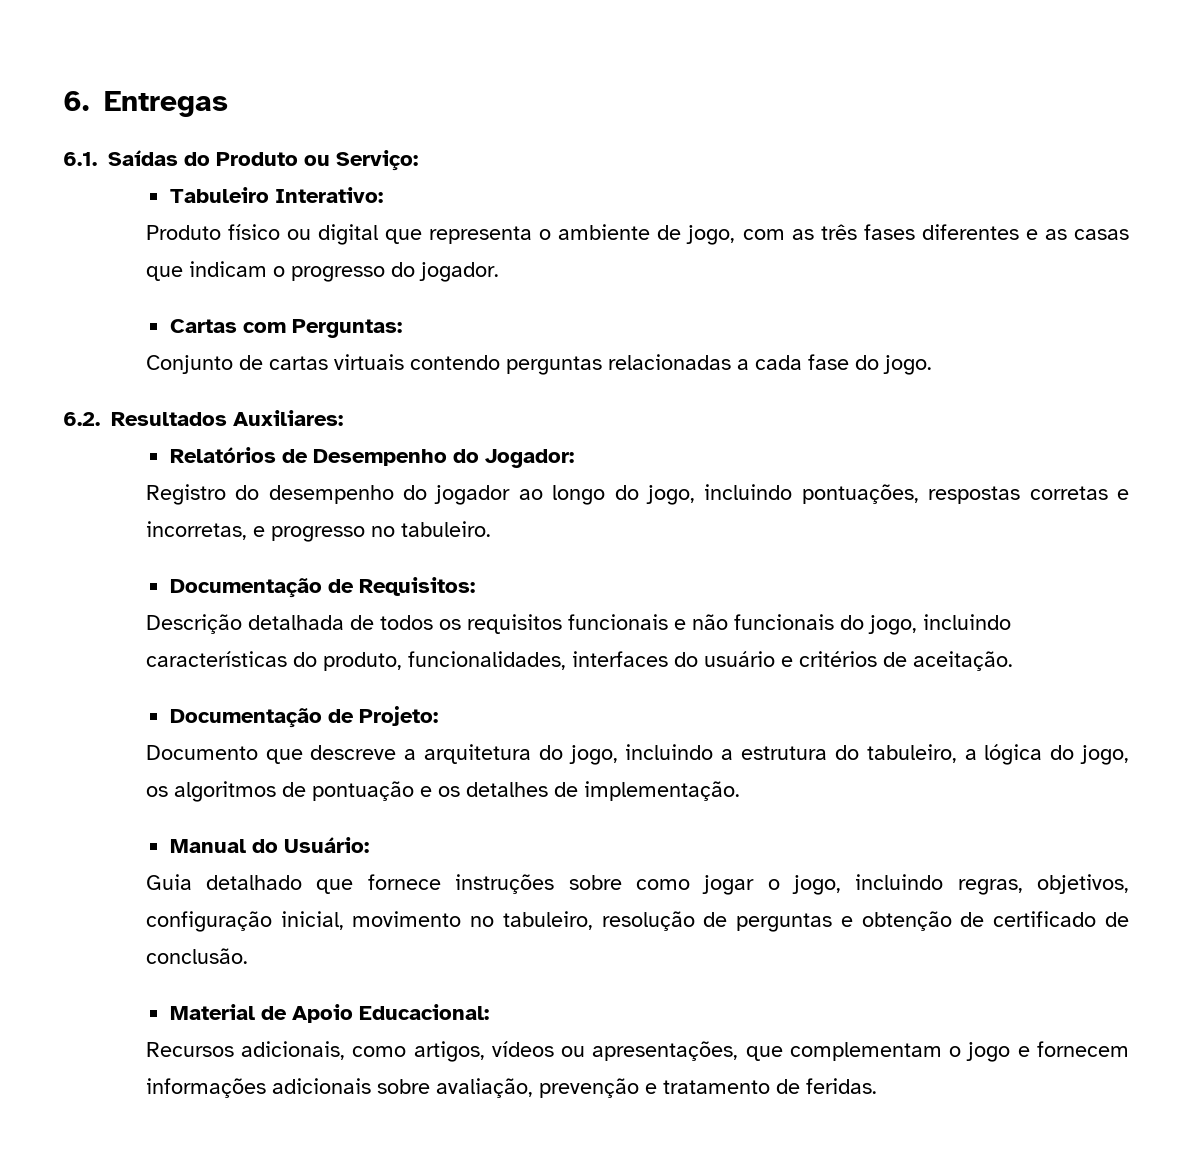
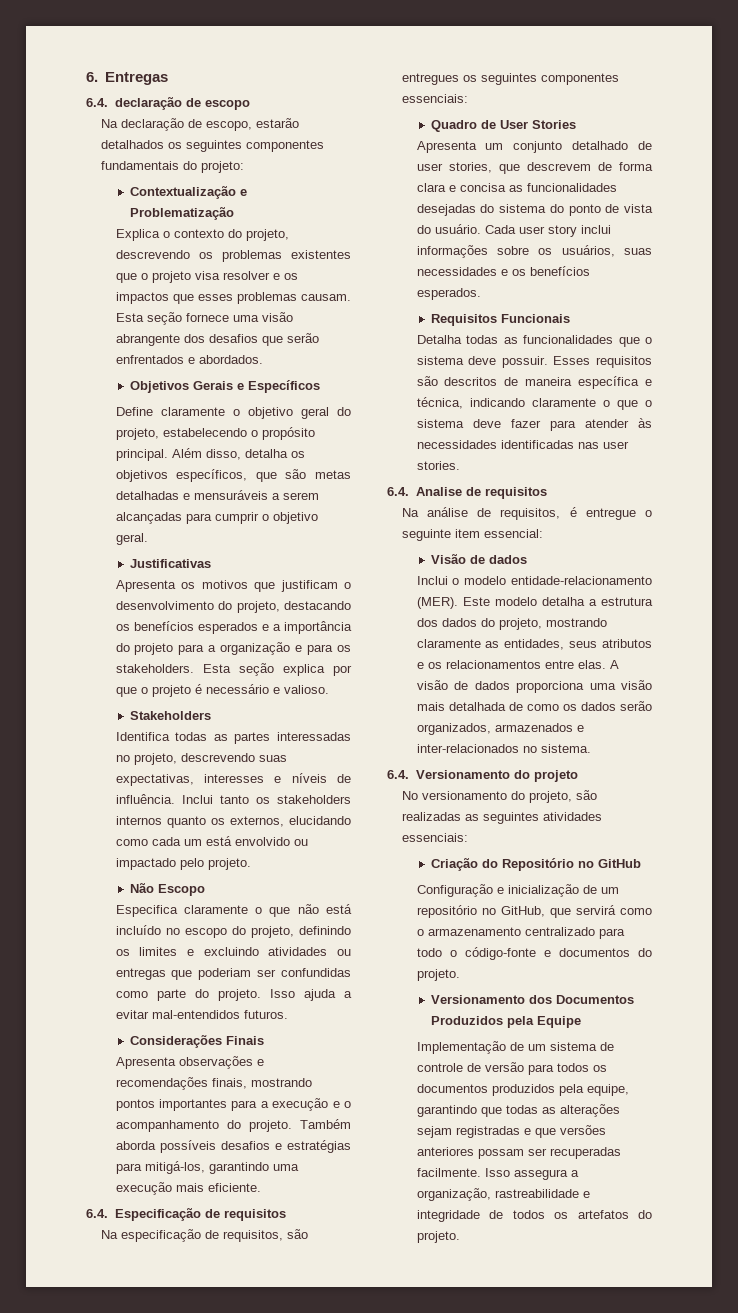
[63,150,418,171] [169,187,383,203] [145,224,1129,245] [145,261,499,282] [169,319,402,338] [145,354,932,375] [63,410,343,426] [169,447,574,468] [145,484,1129,505] [145,521,491,542] [169,577,475,598] [145,614,1011,635] [145,651,1013,671] [169,706,438,728] [145,744,1130,765] [145,781,740,802] [169,837,369,853] [145,874,1129,895] [145,911,1130,932] [145,948,248,964] [169,1004,489,1023] [145,1041,1130,1062] [145,1078,877,1098] 6.1. Saídas do Produto ou Serviço: // Tabuleiro Interativo: // Produto físico ou digital que representa o ambiente de jogo, com as três fases diferentes e as casas que indicam o progresso do jogador. // Cartas com Perguntas: // Conjunto de cartas virtuais contendo perguntas relacionadas a cada fase do jogo. // 6.2. Resultados Auxiliares: // Relatórios de Desempenho do Jogador: // Registro do desempenho do jogador ao longo do jogo, incluindo pontuações, respostas corretas e incorretas, e progresso no tabuleiro. // Documentação de Requisitos: // Descrição detalhada de todos os requisitos funcionais e não funcionais do jogo, incluindo características do produto, funcionalidades, interfaces do usuário e critérios de aceitação. // Documentação de Projeto: // Documento que descreve a arquitetura do jogo, incluindo a estrutura do tabuleiro, a lógica do jogo, os algoritmos de pontuação e os detalhes de implementação. // Manual do Usuário: // Guia detalhado que fornece instruções sobre como jogar o jogo, incluindo regras, objetivos, configuração inicial, movimento no tabuleiro, resolução de perguntas e obtenção de certificado de conclusão. // Material de Apoio Educacional: // Recursos adicionais, como artigos, vídeos ou apresentações, que complementam o jogo e fornecem informações adicionais sobre avaliação, prevenção e tratamento de feridas. -> [86,97,250,110] [100,118,299,131] [100,140,324,152] [100,161,244,173] [129,186,247,199] [129,207,234,220] [115,229,289,241] [115,250,351,262] [115,271,298,283] [115,292,351,304] [115,312,293,325] [115,333,319,346] [115,355,263,364] [129,380,320,393] [115,407,351,419] [115,427,315,440] [115,448,305,461] [115,469,351,482] [115,490,319,500] [115,512,318,524] [115,533,148,545] [129,559,211,568] [115,580,351,592] [115,601,351,613] [115,621,352,634] [115,642,351,655] [115,663,352,676] [115,684,329,697] [129,711,211,720] [115,732,351,744] [115,753,287,765] [115,773,351,786] [115,794,351,804] [115,816,351,828] [115,836,308,846] [115,858,251,870] [129,883,205,896] [115,904,352,917] [115,925,351,938] [115,947,351,956] [115,968,351,980] [115,989,352,1001] [115,1010,288,1019] [129,1035,264,1048] [115,1056,264,1069] [115,1077,312,1090] [115,1098,351,1111] [115,1119,351,1132] [115,1140,351,1153] [115,1161,299,1174] [115,1182,261,1195] [86,1208,286,1221] [100,1229,308,1242] [401,73,619,85] [401,94,468,103] [430,120,576,132] [416,141,652,153] [416,162,653,174] [416,183,617,192] [416,204,653,216] [416,224,611,237] [416,245,652,258] [416,266,590,276] [416,288,481,300] [430,314,570,326] [416,335,652,347] [416,356,652,368] [416,376,652,389] [416,397,652,410] [416,418,652,431] [416,440,629,449] [416,461,460,470] [387,487,547,499] [401,507,652,520] [401,529,543,541] [430,554,527,564] [416,576,652,585] [416,597,653,609] [416,618,607,630] [416,639,652,650] [416,660,619,669] [416,680,652,693] [416,701,652,711] [416,723,584,735] [416,744,591,753] [387,770,578,782] [401,790,597,803] [401,812,602,824] [401,833,468,842] [430,858,641,871] [416,884,619,897] [416,905,652,918] [416,927,625,939] [416,947,652,960] [416,969,460,981] [430,995,634,1004] [430,1016,581,1028] [416,1041,614,1054] [416,1062,607,1075] [416,1084,629,1096] [416,1104,620,1117] [416,1125,606,1138] [416,1147,621,1159] [416,1168,579,1180] [416,1188,590,1201] [416,1210,652,1222] [416,1231,460,1243] 6.4. declaração de escopo // Na declaração de escopo, estarão detalhados os seguintes componentes fundamentais do projeto: // Contextualização e Problematização // Explica o contexto do projeto, descrevendo os problemas existentes que o projeto visa resolver e os impactos que esses problemas causam. Esta seção fornece uma visão abrangente dos desafios que serão enfrentados e abordados. // Objetivos Gerais e Específicos // Define claramente o objetivo geral do projeto, estabelecendo o propósito principal. Além disso, detalha os objetivos específicos, que são metas detalhadas e mensuráveis a serem alcançadas para cumprir o objetivo geral. // Justificativas // Apresenta os motivos que justificam o desenvolvimento do projeto, destacando os benefícios esperados e a importância do projeto para a organização e para os stakeholders. Esta seção explica por que o projeto é necessário e valioso. // Stakeholders // Identifica todas as partes interessadas no projeto, descrevendo suas expectativas, interesses e níveis de influência. Inclui tanto os stakeholders internos quanto os externos, elucidando como cada um está envolvido ou impactado pelo projeto. // Não Escopo // Especifica claramente o que não está incluído no escopo do projeto, definindo os limites e excluindo atividades ou entregas que poderiam ser confundidas como parte do projeto. Isso ajuda a evitar mal-entendidos futuros. // Considerações Finais // Apresenta observações e recomendações finais, mostrando pontos importantes para a execução e o acompanhamento do projeto. Também aborda possíveis desafios e estratégias para mitigá-los, garantindo uma execução mais eficiente. // 6.4. Especificação de requisitos // Na especificação de requisitos, são entregues os seguintes componentes essenciais: // Quadro de User Stories // Apresenta um conjunto detalhado de user stories, que descrevem de forma clara e concisa as funcionalidades desejadas do sistema do ponto de vista do usuário. Cada user story inclui informações sobre os usuários, suas necessidades e os benefícios esperados. // Requisitos Funcionais // Detalha todas as funcionalidades que o sistema deve possuir. Esses requisitos são descritos de maneira específica e técnica, indicando claramente o que o sistema deve fazer para atender às necessidades identificadas nas user stories. // 6.4. Analise de requisitos // Na análise de requisitos, é entregue o seguinte item essencial: // Visão de dados // Inclui o modelo entidade-relacionamento (MER). Este modelo detalha a estrutura dos dados do projeto, mostrando claramente as entidades, seus atributos e os relacionamentos entre elas. A visão de dados proporciona uma visão mais detalhada de como os dados serão organizados, armazenados e inter-relacionados no sistema. // 6.4. Versionamento do projeto // No versionamento do projeto, são realizadas as seguintes atividades essenciais: // Criação do Repositório no GitHub // Configuração e inicialização de um repositório no GitHub, que servirá como o armazenamento centralizado para todo o código-fonte e documentos do projeto. // Versionamento dos Documentos Produzidos pela Equipe // Implementação de um sistema de controle de versão para todos os documentos produzidos pela equipe, garantindo que todas as alterações sejam registradas e que versões anteriores possam ser recuperadas facilmente. Isso assegura a organização, rastreabilidade e integridade de todos os artefatos do projeto.

